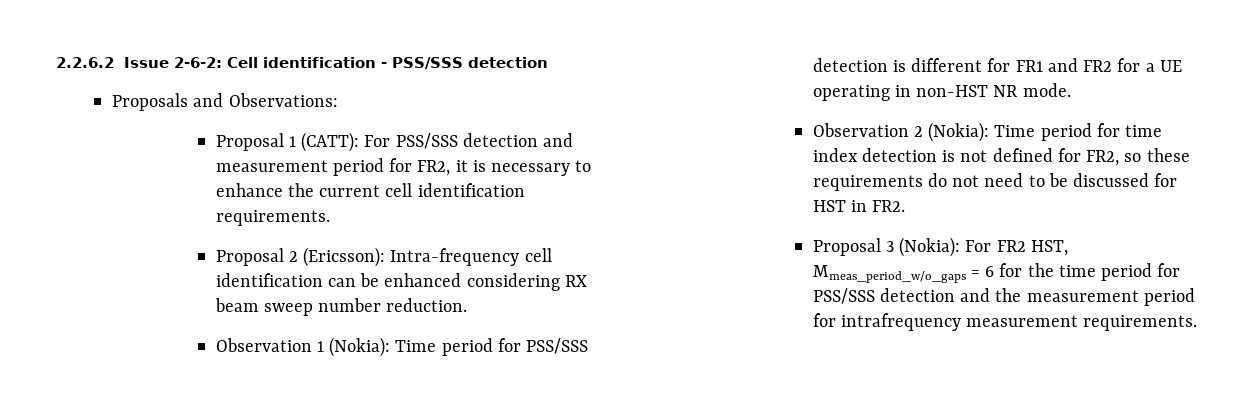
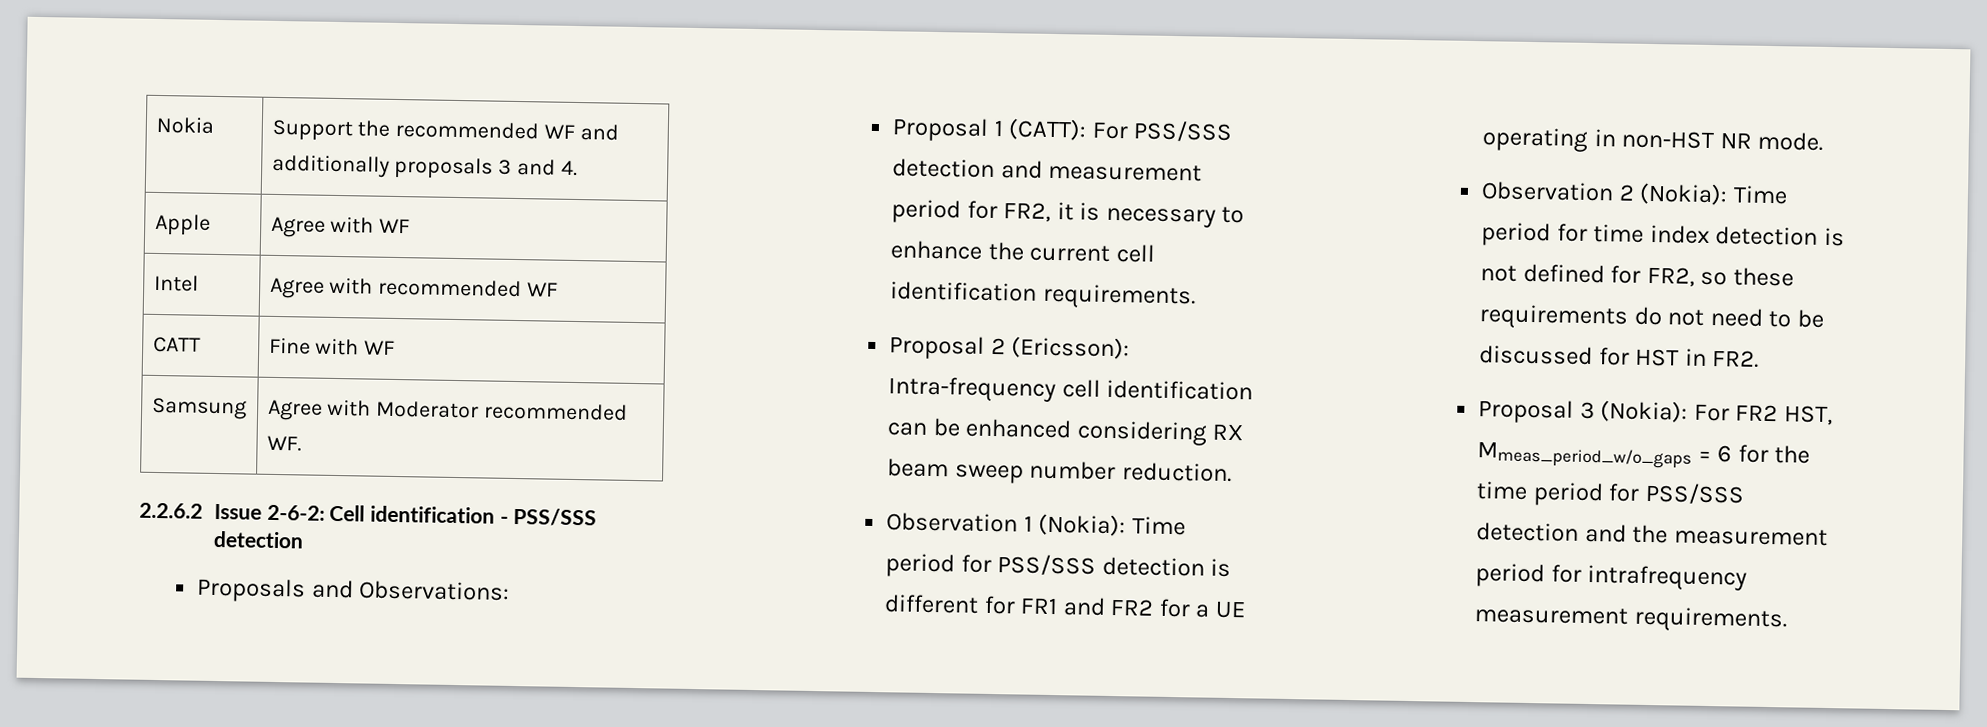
(56, 62) none -> [155,116,215,134] [271,119,619,142] [271,154,578,180] [154,213,211,236] [270,216,411,238] [153,274,199,292] [268,277,558,299] [152,336,201,353] [268,337,396,356] [150,397,247,420] [266,399,628,421] [266,435,302,452] Nokia | Support the recommended WF and additionally proposals 3 and 4. // Apple | Agree with WF // Intel | Agree with recommended WF // CATT | Fine with WF // Samsung | Agree with Moderator recommended WF. //

